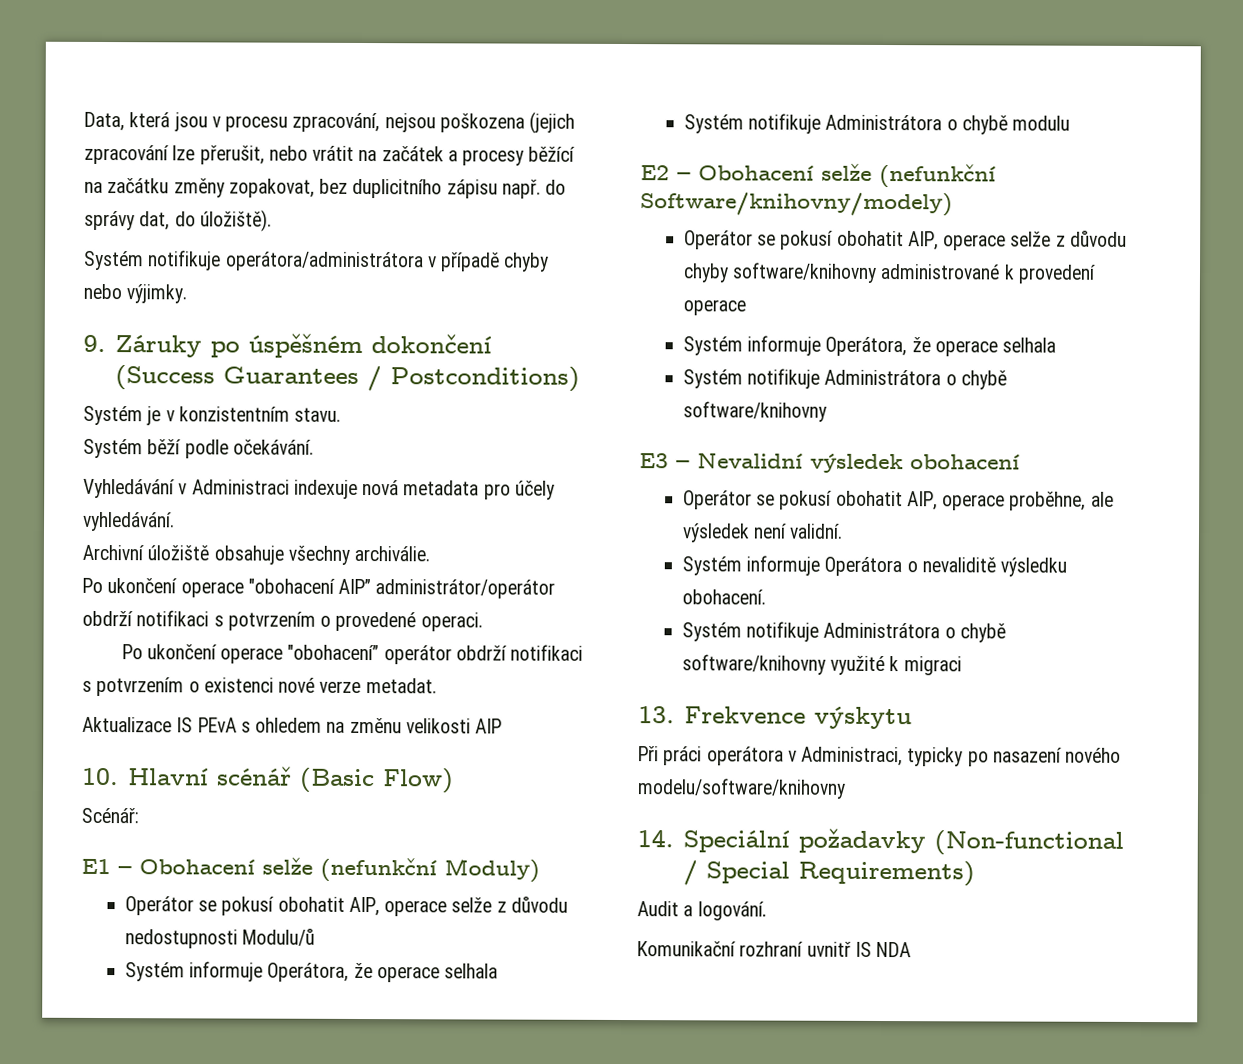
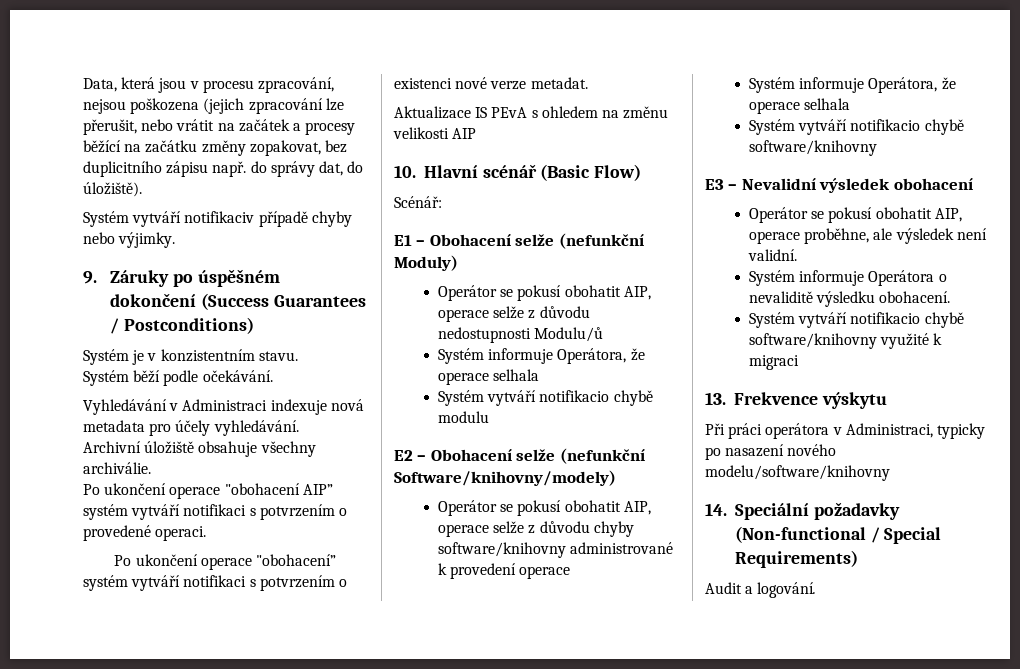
[148,250,437,272] notifikuje operátora/administrátora v -> [132,211,255,227] vytváří notifikaciv
[375,579,556,599] [82,610,133,627] administrátor/operátor obdrží -> [83,504,181,520] systém vytváří
[383,645,507,665] operátor obdrží -> [83,575,181,591] systém vytváří
[748,113,958,134] notifikuje Administrátora o -> [487,390,610,406] vytváří notifikacio
[747,368,957,389] notifikuje Administrátora o -> [798,119,921,135] vytváří notifikacio
[746,621,956,642] notifikuje Administrátora o -> [798,312,921,328] vytváří notifikacio
[637,941,912,958] // Komunikační rozhraní uvnitř IS NDA -> (817, 590) none

